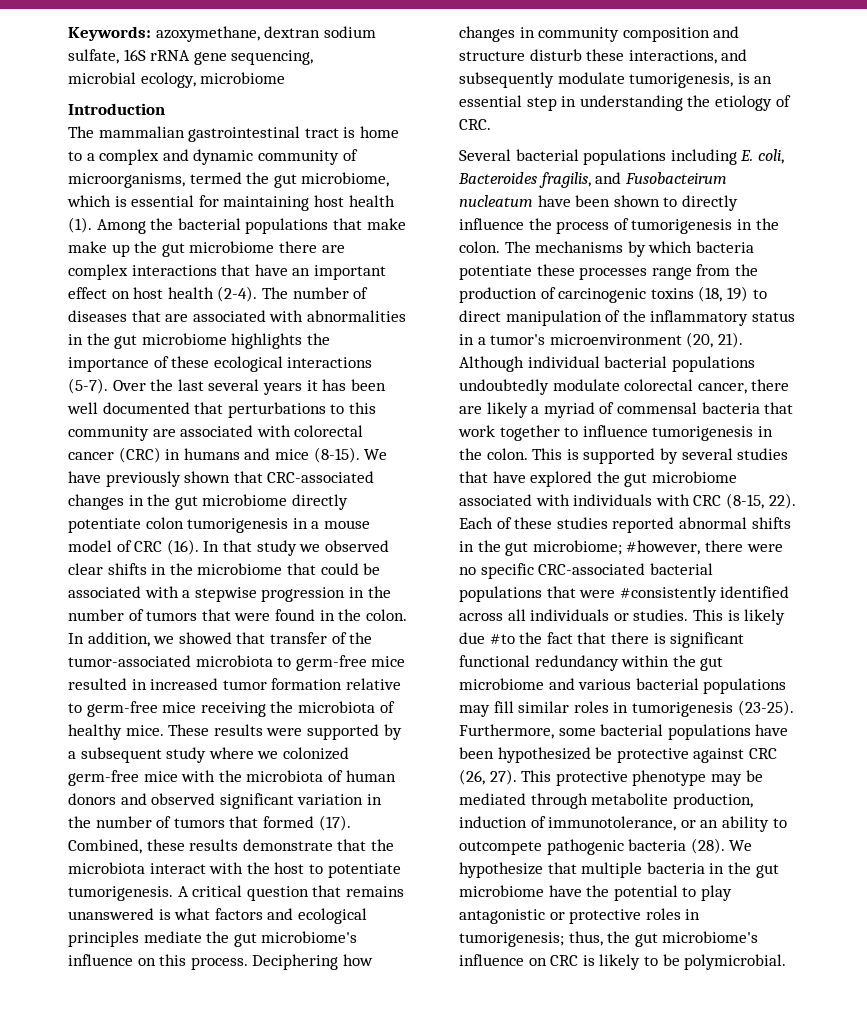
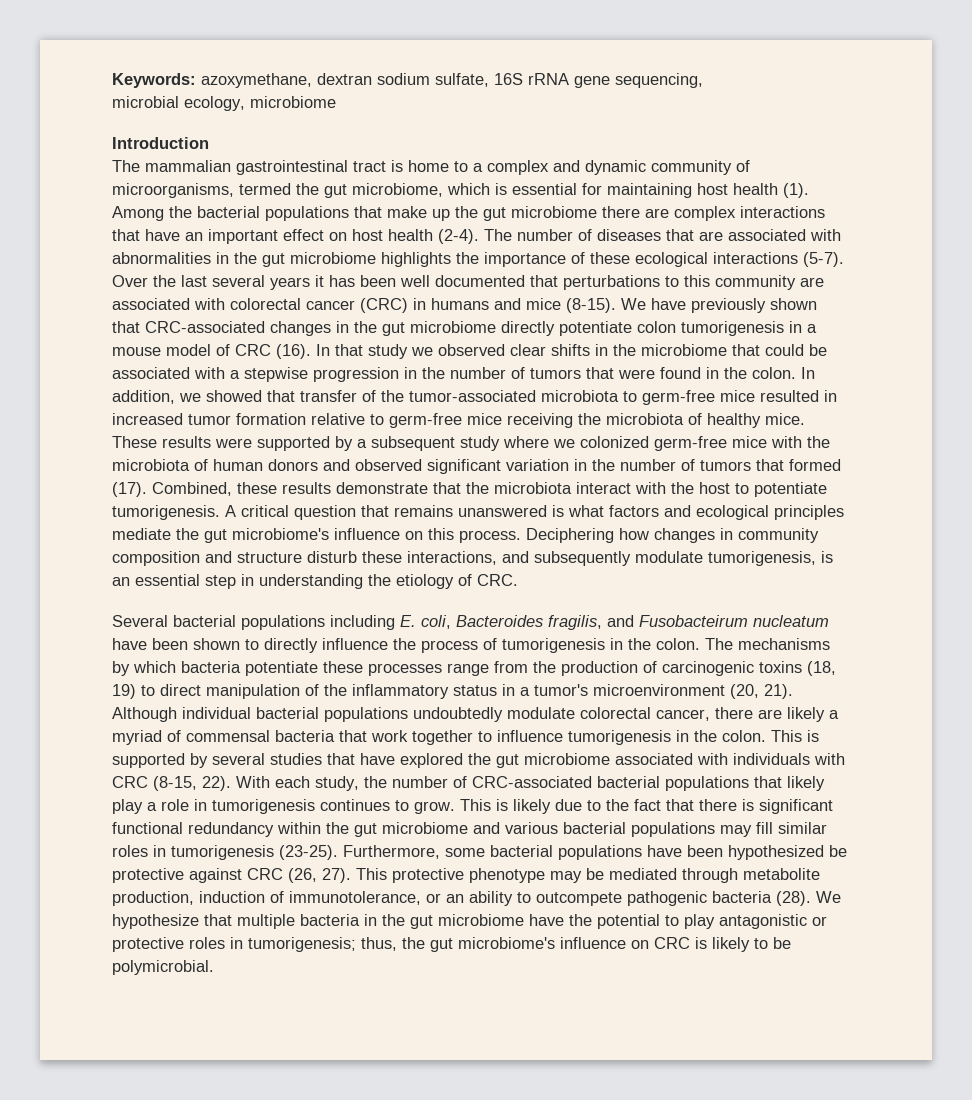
[68,241,107,253] make -> (427, 212) none
[459,517,791,533] [459,540,783,556] [459,563,713,579] [459,586,790,602] [459,609,689,621] Each of these studies reported abnormal shifts in the gut microbiome; #however, there were no specific CRC-associated bacterial populations that were #consistently identified across all individuals or studies. -> [236,776,825,791] [112,799,455,814] With each study, the number of CRC-associated bacterial populations that likely play a role in tumorigenesis continues to grow.
[489,634,515,644] #to -> [587,800,601,811] to

